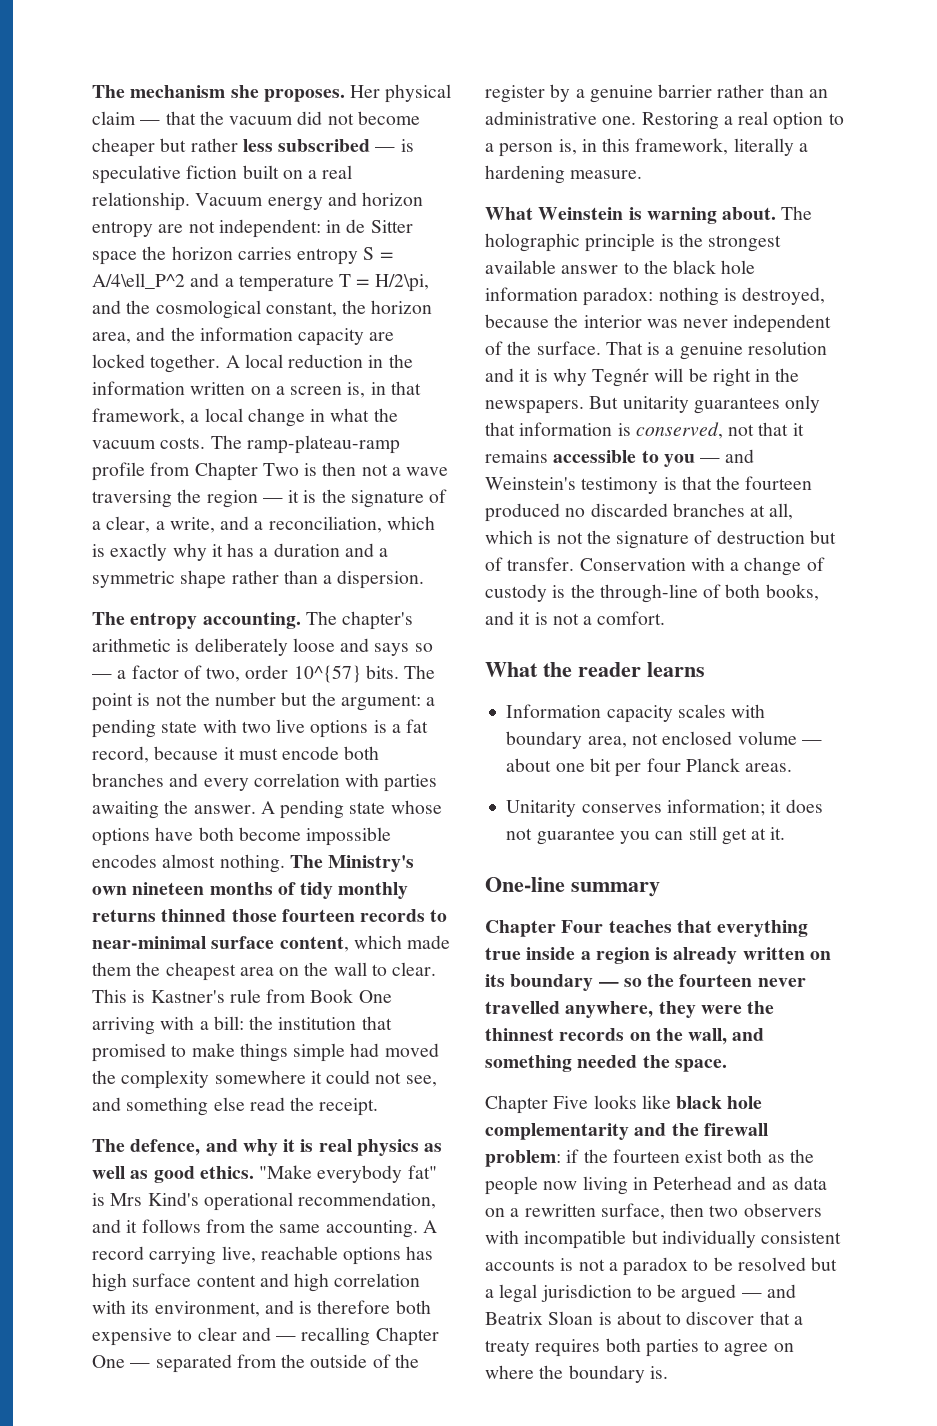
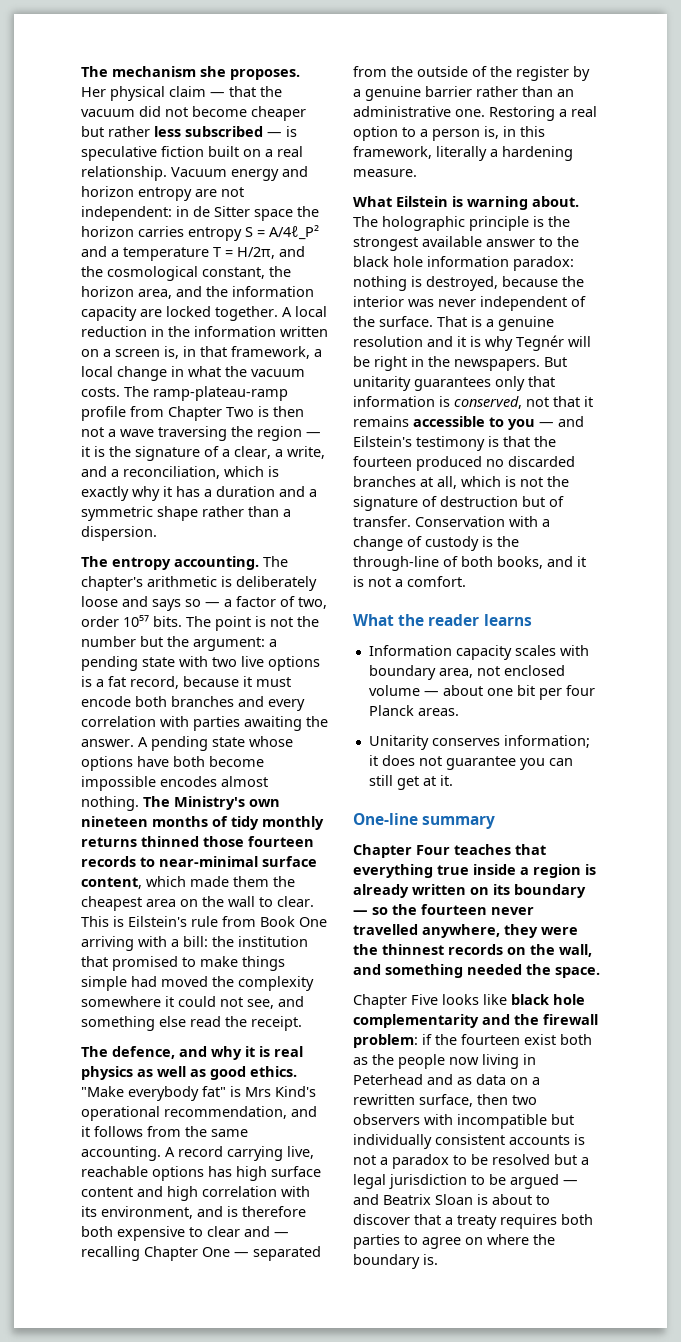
[92,273,185,289] A/4\ell_P^2 -> [269,225,319,240] A/4ℓ_P²
[374,274,429,292] H/2\pi, -> [237,247,275,259] H/2π,
[293,665,361,683] 10^{57} -> [123,615,149,627] 10⁵⁷
[150,990,225,1003] Kastner's -> [128,916,187,927] Eilstein's
[538,207,624,220] Weinstein -> [396,196,448,207] Eilstein
[485,477,576,490] Weinstein's -> [353,436,412,447] Eilstein's

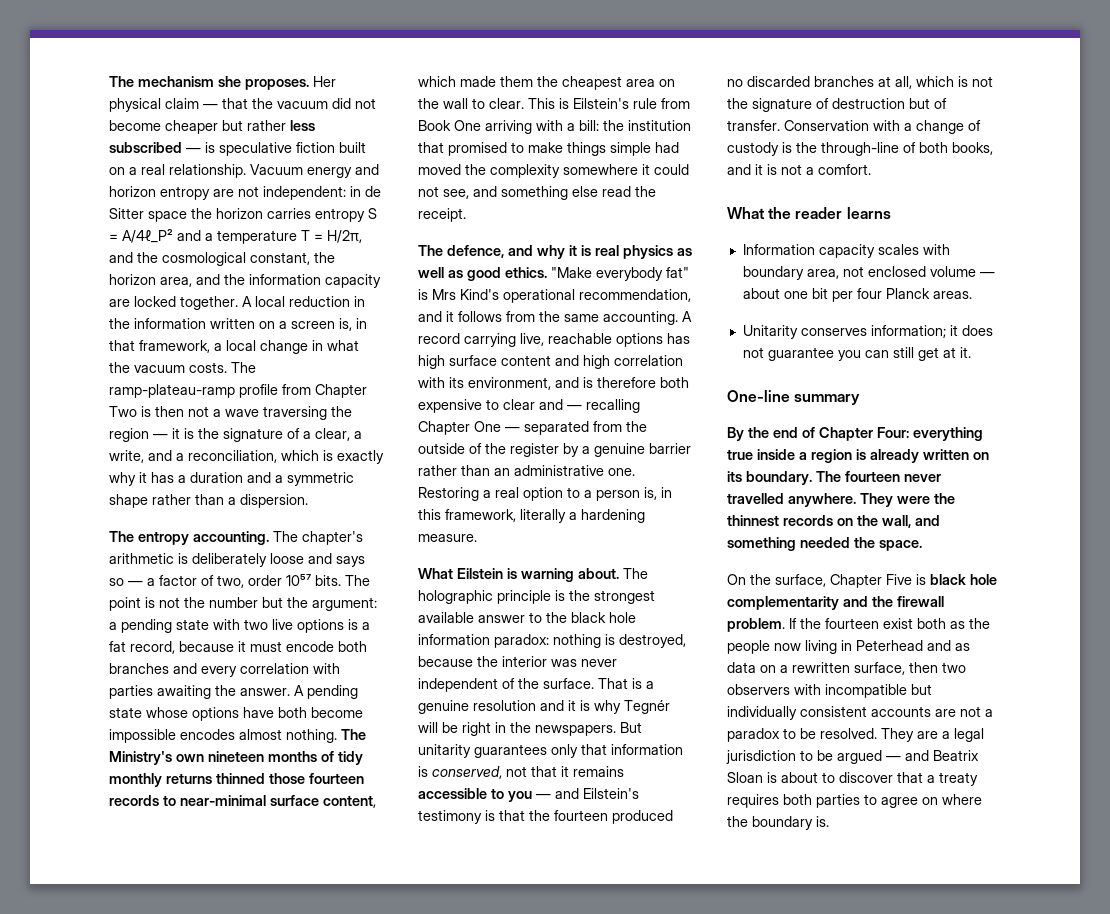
[353,844,546,858] Chapter Four teaches that -> [727,427,909,441] By the end of Chapter Four:
[514,884,586,898] [353,904,417,915] boundary — so the -> [746,471,841,485] boundary. The
[422,924,538,938] anywhere, they -> [788,493,893,507] anywhere. They
[353,994,507,1009] Chapter Five looks like -> [727,574,926,588] On the surface, Chapter Five is
[353,1034,432,1048] problem: if -> [727,618,797,632] problem. If
[574,1134,585,1145] is -> [935,709,956,717] are
[492,1154,577,1165] resolved but -> [820,728,938,742] resolved. They are

